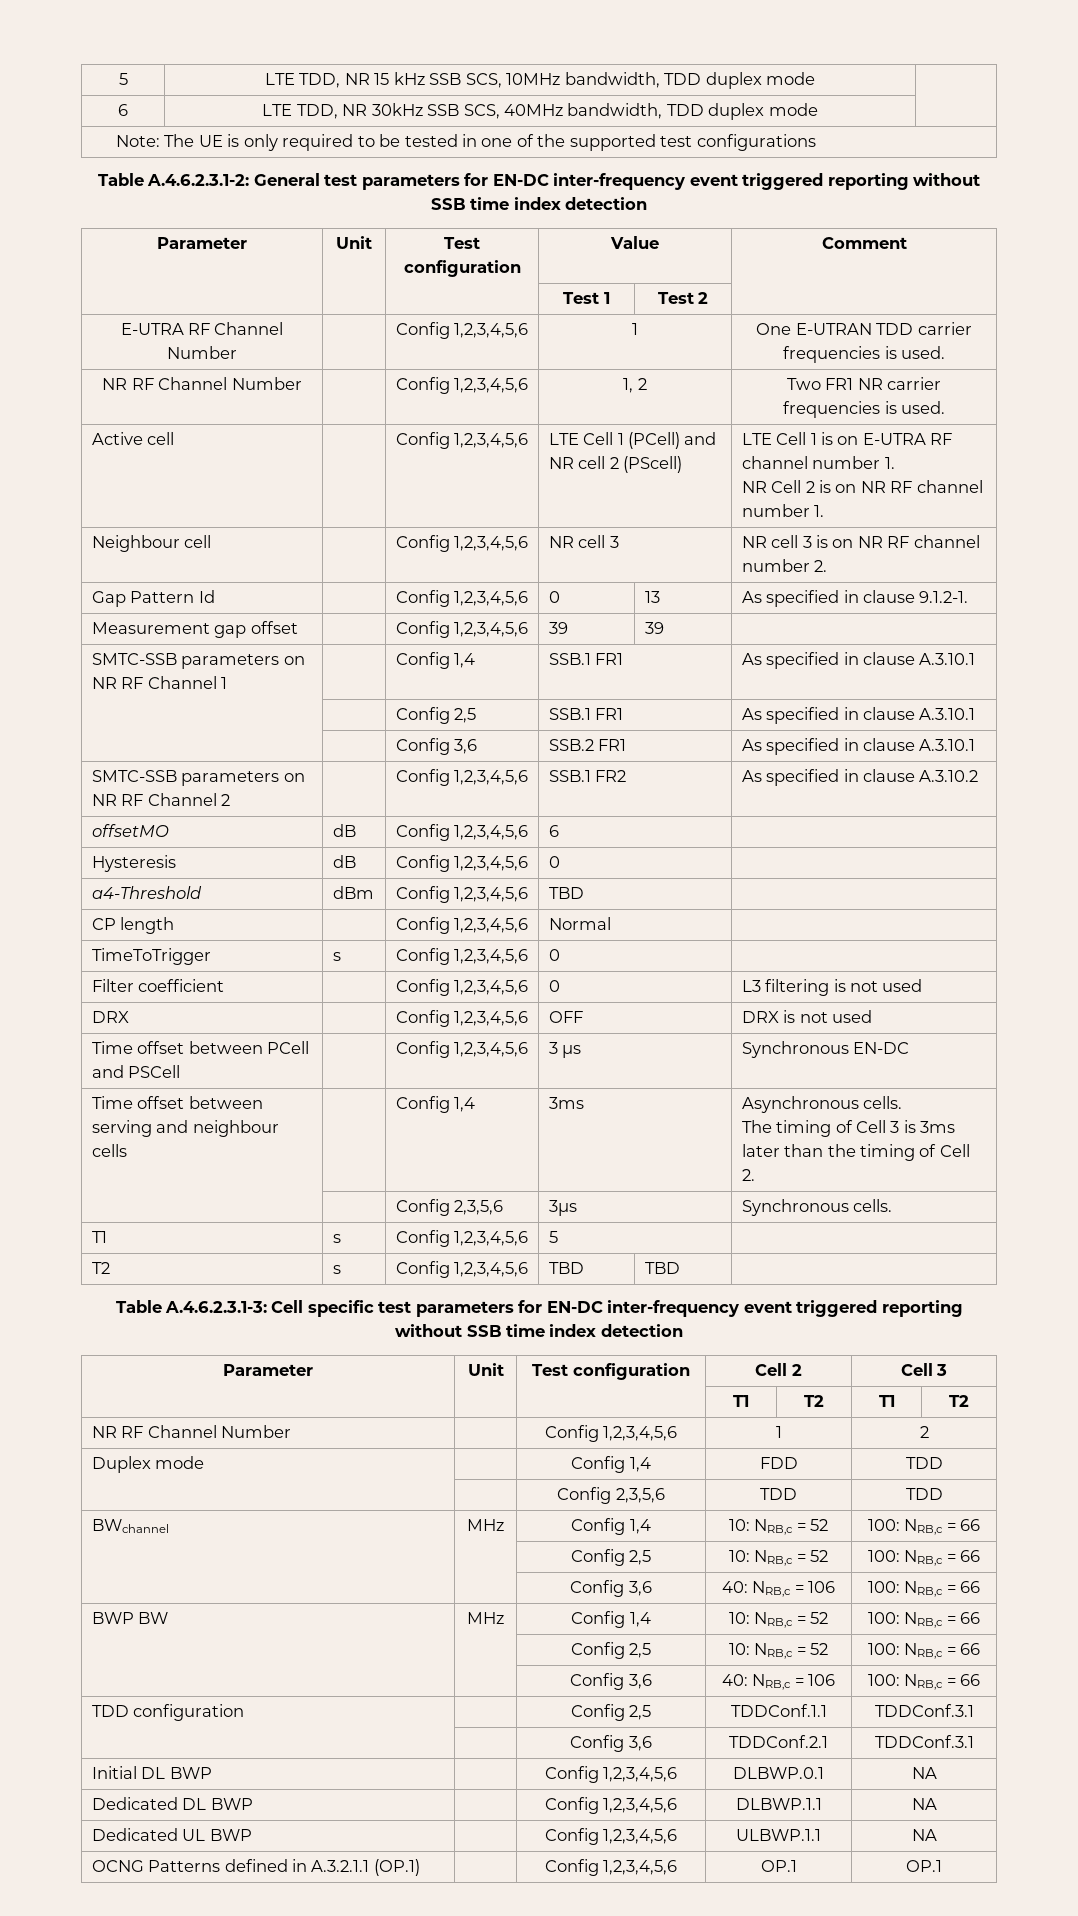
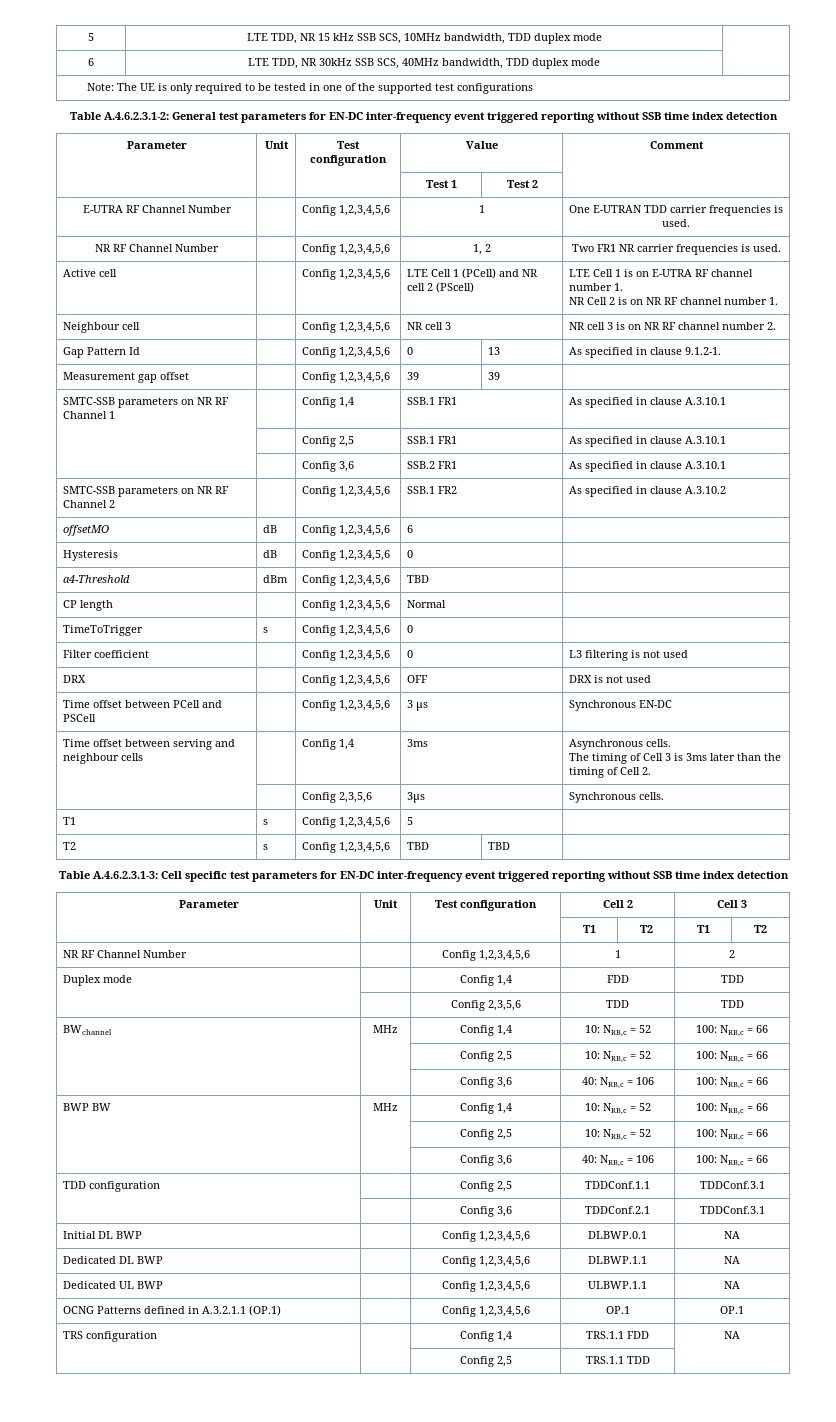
(942, 1866) none -> [62,1331,157,1342] [459,1331,512,1342] [586,1331,649,1339] [724,1331,740,1339] [459,1356,512,1367] [585,1356,650,1364] // TRS configuration | | Config 1,4 | TRS.1.1 FDD | NA // | | Config 2,5 | TRS.1.1 TDD |

